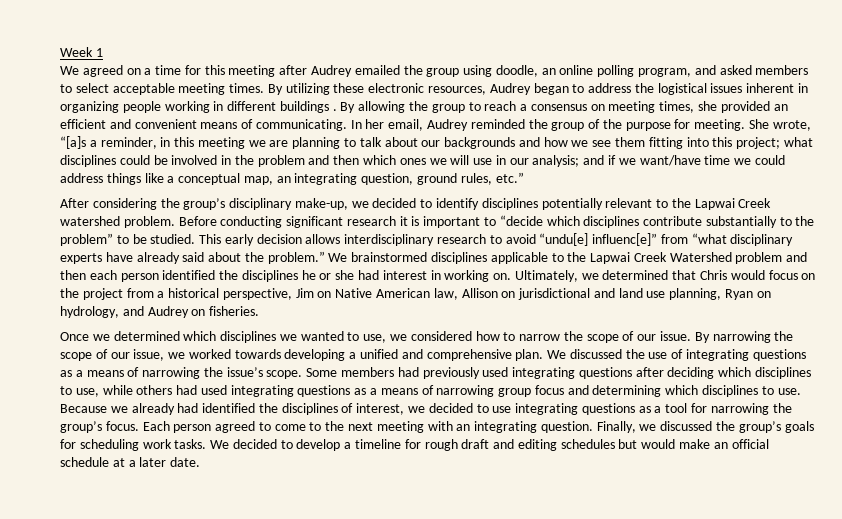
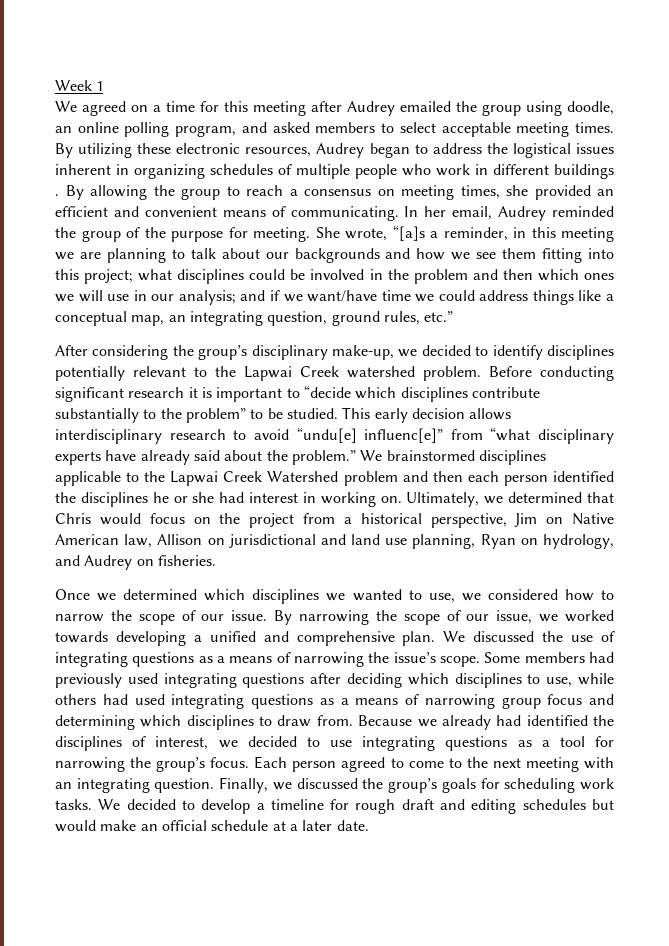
[122,101,210,113] people working -> [210,164,470,179] schedules of multiple people who work
[777,388,801,395] use. -> [277,715,353,727] draw from.

